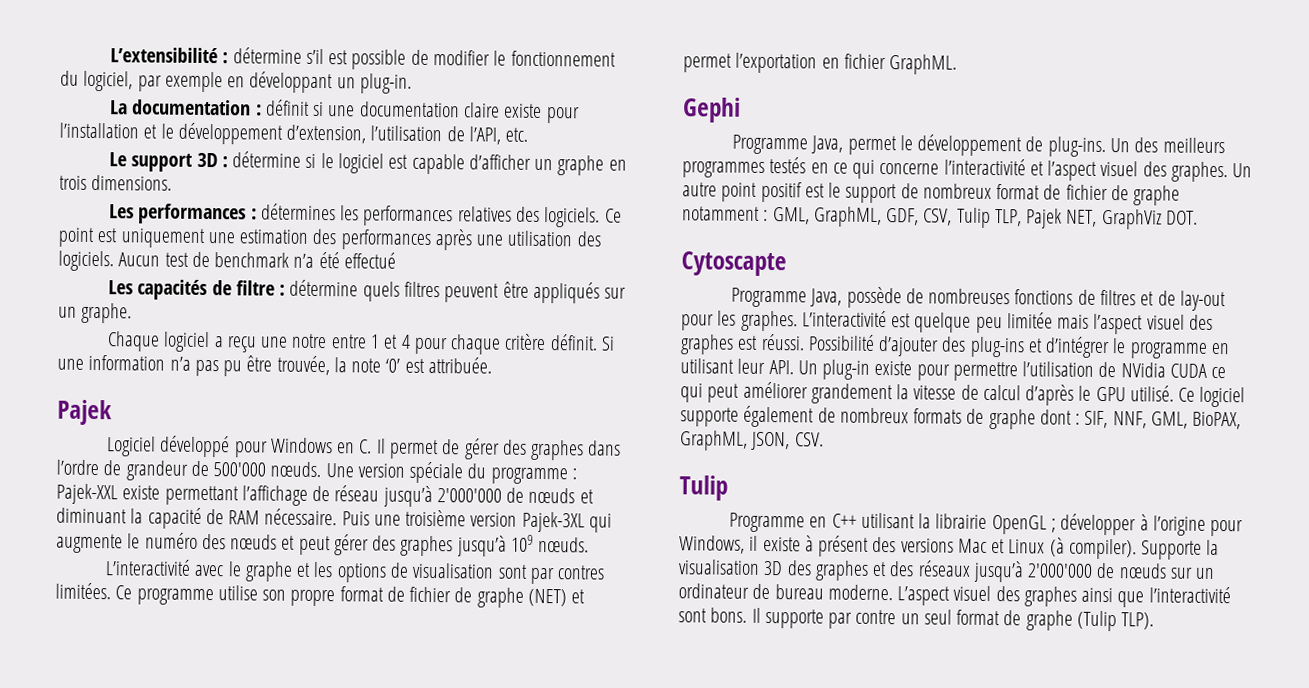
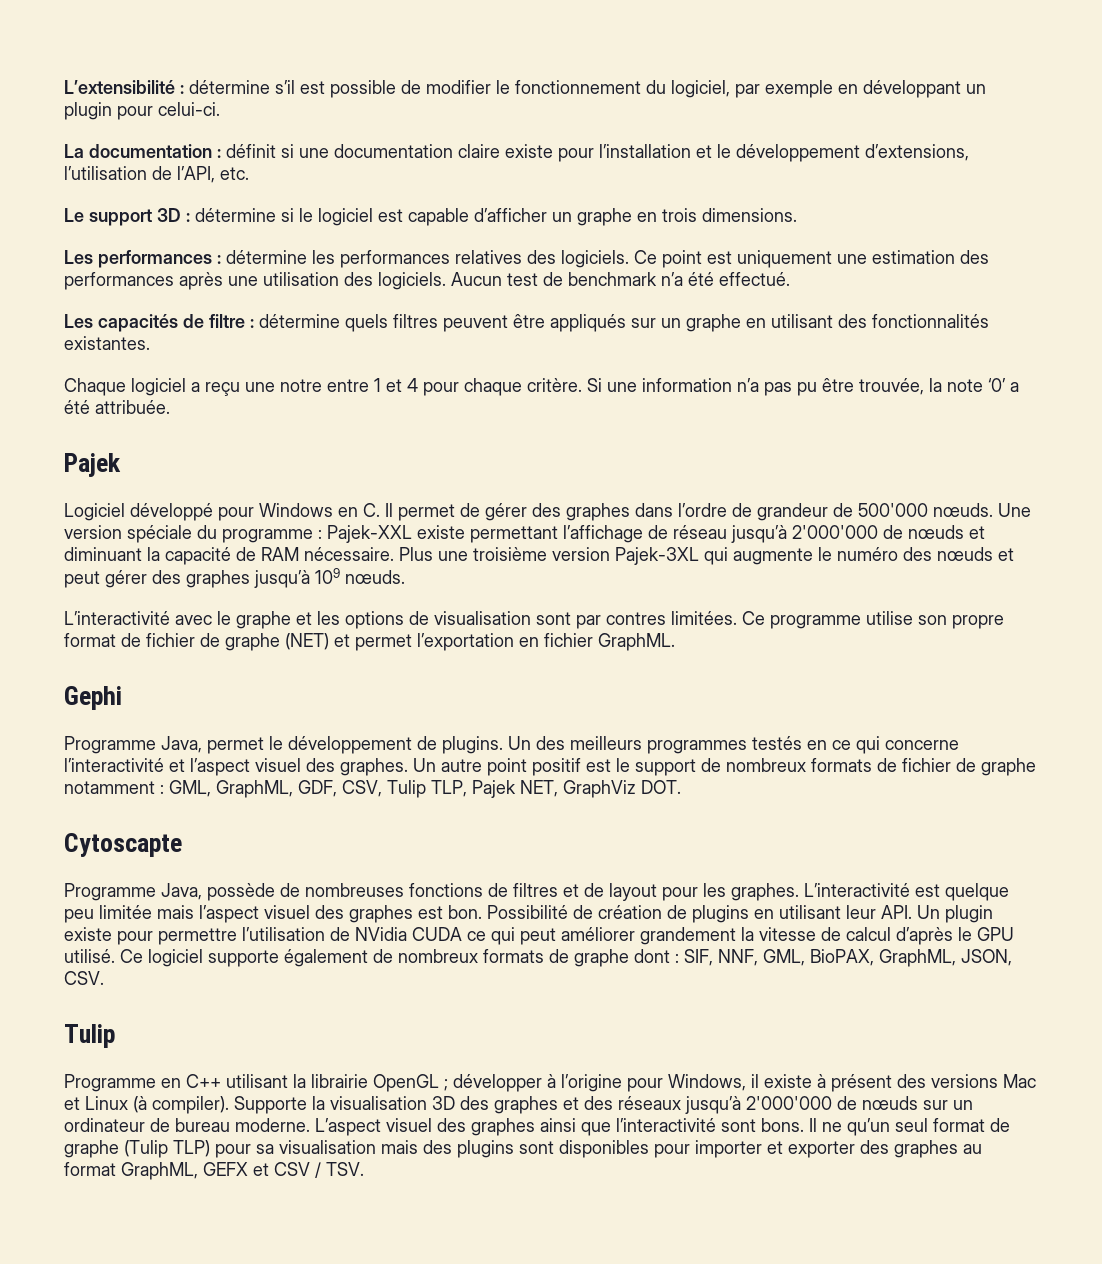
[359,73,412,94] plug-in. -> [64,102,220,120] plugin pour celui-ci.
[286,124,367,144] d’extension, -> [865,144,969,161] d’extensions,
[260,203,336,221] détermines -> [226,250,307,264] détermine
[343,252,396,269] effectué -> [719,272,790,286] effectué.
[81,302,133,324] graphe. -> [686,314,989,332] [64,336,150,350] graphe en utilisant des fonctionnalités existantes.
[504,333,598,351] critère définit. -> [527,378,582,392] critère.
[404,358,425,373] est -> [1010,382,1019,392] [64,400,90,414] a été
[341,511,370,526] Puis -> [399,547,433,561] Plus
[1047,136,1106,158] plug-ins. -> [442,736,503,754] plugins.
[996,184,1041,200] format -> [811,758,872,772] formats
[1179,290,1226,312] lay-out -> [609,883,657,901] layout
[760,333,1208,359] réussi. Possibilité d’ajouter des plug-ins et d’intégrer le programme -> [448,905,749,923] bon. Possibilité de création de plugins
[822,359,871,380] plug-in -> [945,905,993,923] plugin
[764,608,920,629] supporte par contre un -> [822,1118,890,1136] ne qu’un
[1121,612,1155,630] TLP). -> [173,1140,982,1158] [64,1162,364,1180] TLP) pour sa visualisation mais des plugins sont disponibles pour importer et exporter des graphes au format GraphML, GEFX et CSV / TSV.

